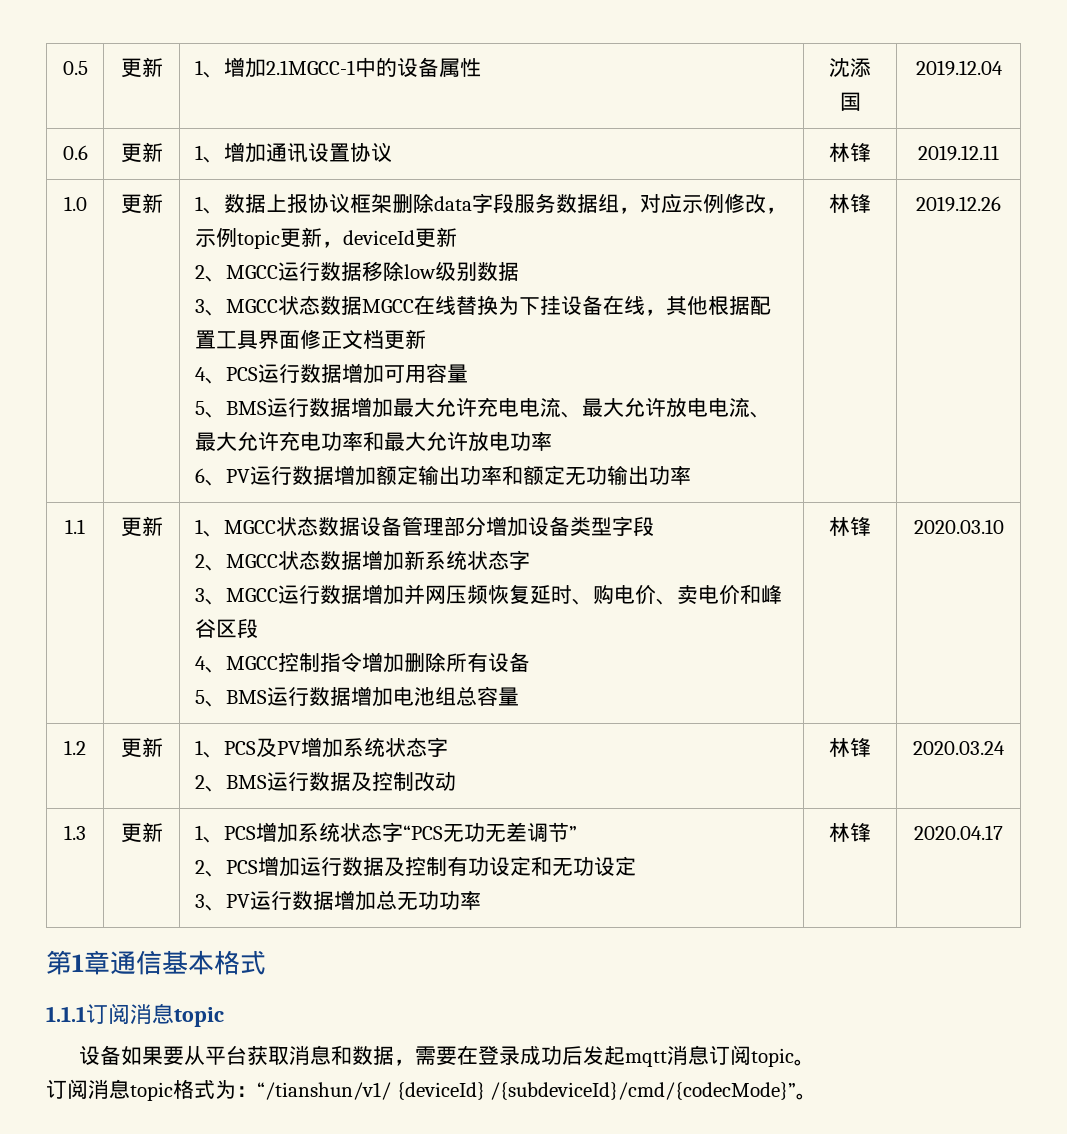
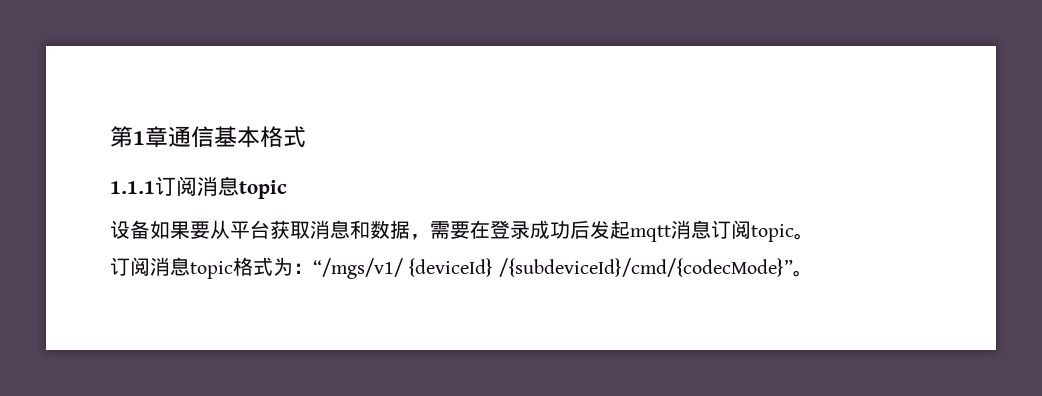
[62,61,88,75] [120,57,163,78] [194,57,481,78] [829,58,871,77] [839,92,861,111] [915,60,1003,76] [62,145,88,160] [120,142,163,163] [194,142,392,163] [829,143,871,162] [918,145,999,161] [63,196,87,211] [120,193,163,214] [194,193,787,214] [194,227,457,249] [194,261,519,282] [194,295,771,316] [194,329,426,350] [194,363,468,384] [194,397,771,418] [194,431,552,451] [194,465,691,486] [829,194,871,213] [916,196,1001,212] [65,519,85,534] [120,516,163,537] [194,516,654,537] [194,550,530,571] [194,584,782,605] [194,619,258,638] [194,652,530,673] [194,686,519,707] [829,517,871,536] [913,519,1004,534] [64,740,86,755] [120,737,163,758] [194,737,448,758] [194,772,456,792] [829,738,871,757] [913,741,1005,755] [64,825,86,840] [120,822,163,843] [194,822,577,843] [194,856,636,877] [194,890,481,911] [829,823,871,842] [914,825,1003,840] 0.5 | 更新 | 1、增加2.1MGCC-1中的设备属性 | 沈添国 | 2019.12.04 // 0.6 | 更新 | 1、增加通讯设置协议 | 林锋 | 2019.12.11 // 1.0 | 更新 | 1、数据上报协议框架删除data字段服务数据组，对应示例修改，示例topic更新，deviceId更新 // 2、MGCC运行数据移除low级别数据 // 3、MGCC状态数据MGCC在线替换为下挂设备在线，其他根据配置工具界面修正文档更新 // 4、PCS运行数据增加可用容量 // 5、BMS运行数据增加最大允许充电电流、最大允许放电电流、最大允许充电功率和最大允许放电功率 // 6、PV运行数据增加额定输出功率和额定无功输出功率 | 林锋 | 2019.12.26 // 1.1 | 更新 | 1、MGCC状态数据设备管理部分增加设备类型字段 // 2、MGCC状态数据增加新系统状态字 // 3、MGCC运行数据增加并网压频恢复延时、购电价、卖电价和峰谷区段 // 4、MGCC控制指令增加删除所有设备 // 5、BMS运行数据增加电池组总容量 | 林锋 | 2020.03.10 // 1.2 | 更新 | 1、PCS及PV增加系统状态字 // 2、BMS运行数据及控制改动 | 林锋 | 2020.03.24 // 1.3 | 更新 | 1、PCS增加系统状态字“PCS无功无差调节” // 2、PCS增加运行数据及控制有功设定和无功设定 // 3、PV运行数据增加总无功功率 | 林锋 | 2020.04.17 // -> (110, 137) none
[257,1082,391,1100] “/tianshun/v1/ -> [313,258,403,279] “/mgs/v1/

